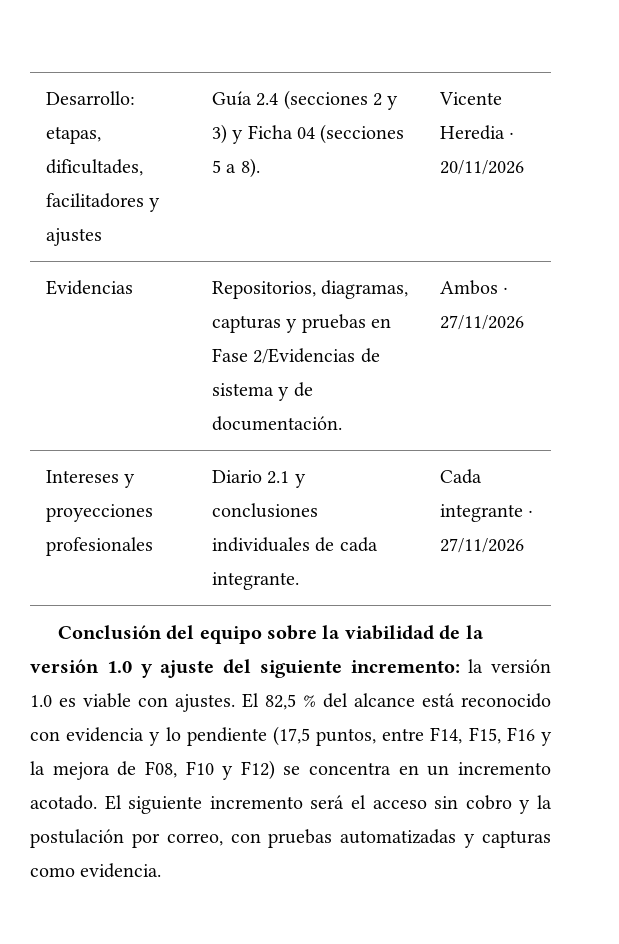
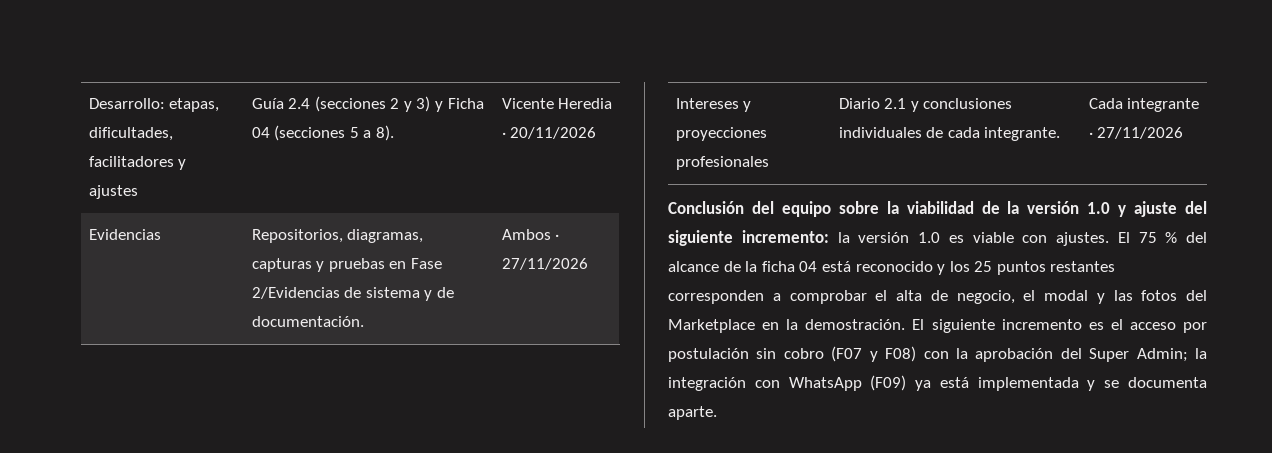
[265,694,296,710] 82,5 -> [1138,232,1157,243] 75
[422,693,551,708] [30,726,552,746] [30,760,551,780] [30,795,97,810] está reconocido con evidencia y lo pendiente (17,5 puntos, entre F14, F15, F16 y la mejora de F08, F10 y F12) se concentra en un incremento acotado. -> [723,261,1116,275] [668,290,1207,304] [668,319,906,333] de la ficha 04 está reconocido y los 25 puntos restantes corresponden a comprobar el alta de negocio, el modal y las fotos del Marketplace en la demostración.
[310,795,345,809] será -> [1088,322,1104,330] es
[434,795,553,814] [30,829,551,848] [30,863,162,878] sin cobro y la postulación por correo, con pruebas automatizadas y capturas como evidencia. -> [1183,322,1207,333] [668,346,1207,362] [668,375,1207,391] [668,406,717,420] por postulación sin cobro (F07 y F08) con la aprobación del Super Admin; la integración con WhatsApp (F09) ya está implementada y se documenta aparte.

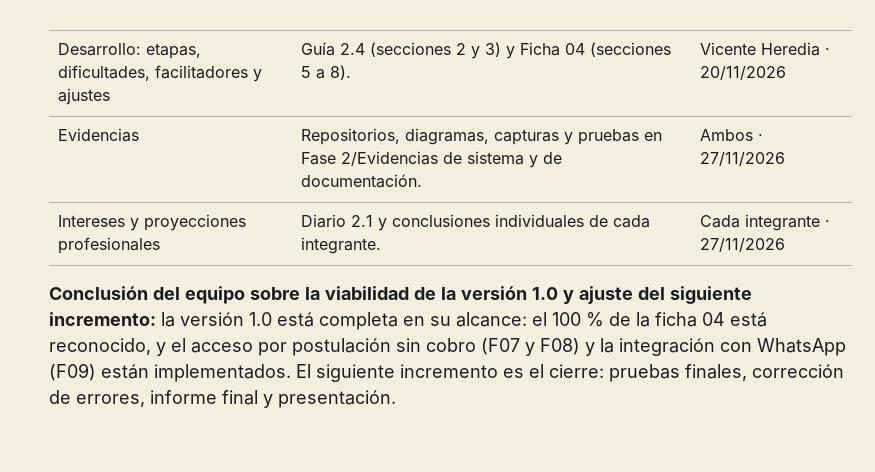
[948,232,1207,246] [668,261,719,272] es viable con ajustes. El 75 % del alcance -> [277,312,604,330] está completa en su alcance: el 100 %
[855,261,1116,275] [668,290,1207,304] [668,319,1104,333] reconocido y los 25 puntos restantes corresponden a comprobar el alta de negocio, el modal y las fotos del Marketplace en la demostración. El siguiente incremento es -> [49,338,166,356] reconocido, y
[923,348,1188,362] con la aprobación del Super Admin; -> [585,342,595,356] y
[915,377,1207,391] [668,406,717,420] ya está implementada y se documenta aparte. -> [101,364,844,382] [49,390,396,408] están implementados. El siguiente incremento es el cierre: pruebas finales, corrección de errores, informe final y presentación.

